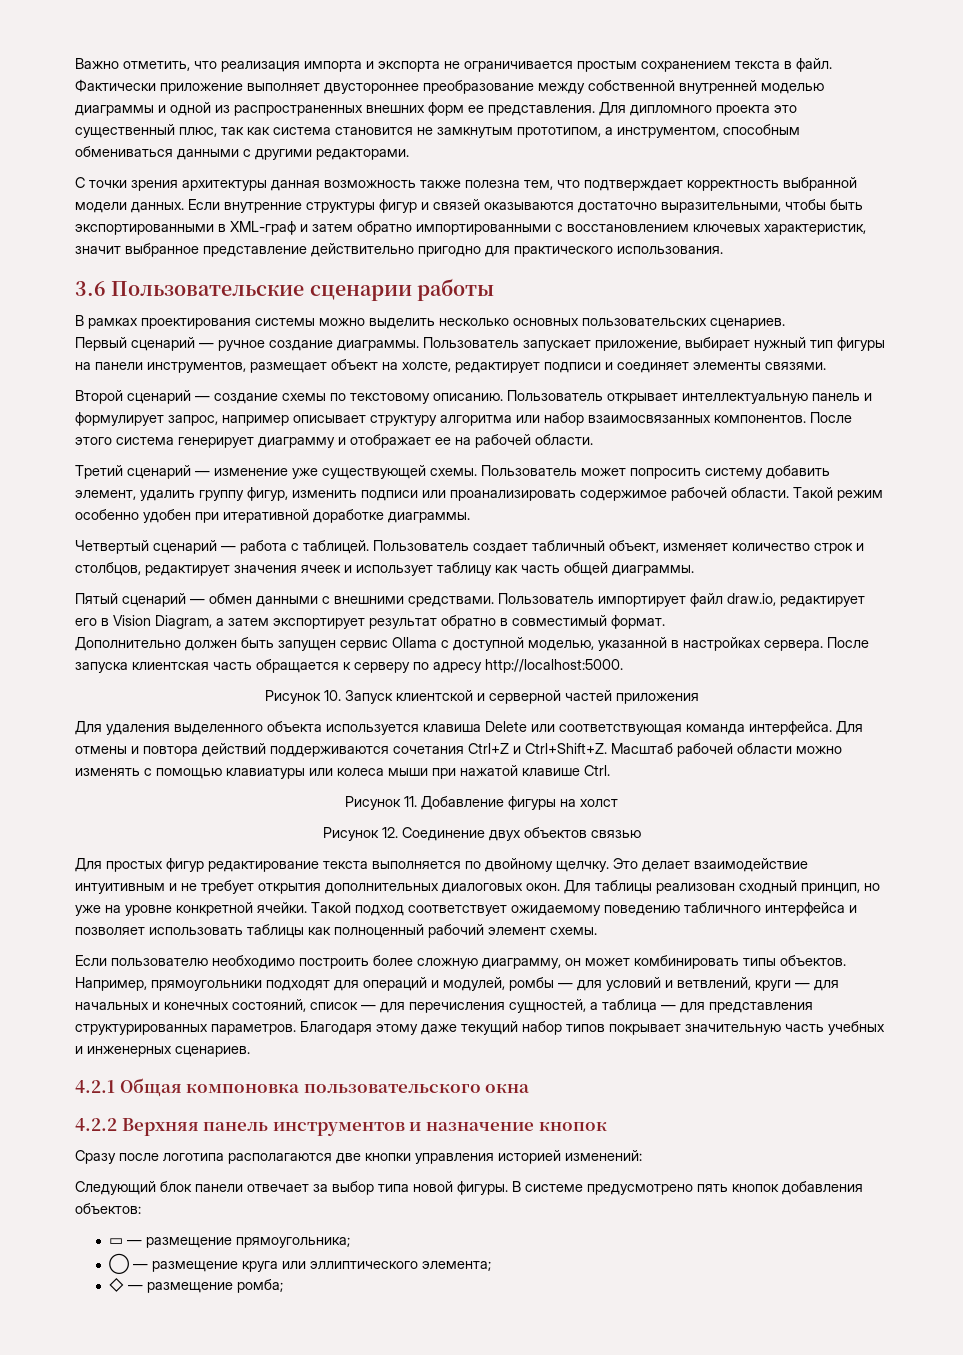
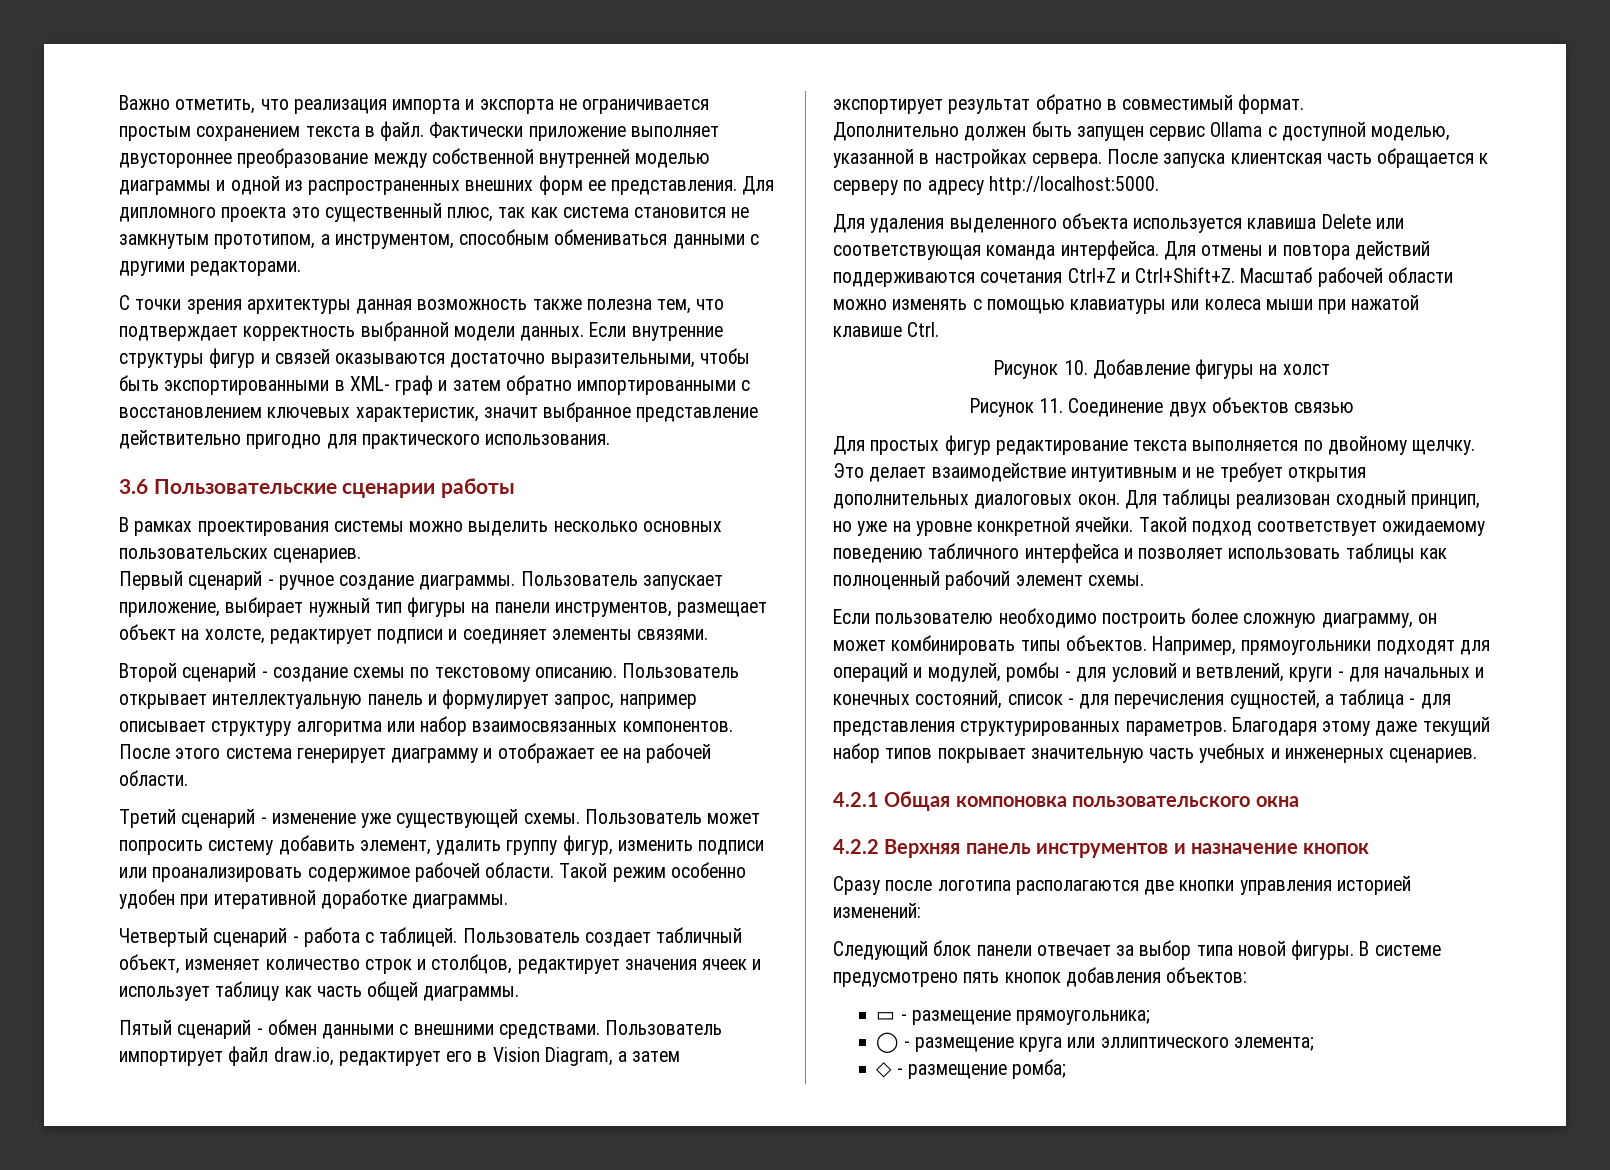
[230,221,296,235] XML-граф -> [349,375,434,395] XML- граф
[199,343,214,348] — -> [267,579,274,586] -
[195,396,210,401] — -> [261,671,268,678] -
[195,471,210,476] — -> [260,817,267,824] -
[221,546,236,551] — -> [292,936,299,943] -
[190,599,205,604] — -> [256,1028,263,1035] -
[264,690,699,704] // Рисунок 10. Запуск клиентской и серверной частей приложения -> (1159, 185) none
[404,796,417,807] 11. -> [1063,360,1088,375] 10.
[381,827,398,838] 12. -> [1039,398,1064,413] 11.
[558,983,573,988] — -> [1065,671,1072,678] -
[795,983,810,988] — -> [1337,671,1344,678] -
[361,1005,376,1010] — -> [1067,698,1074,705] -
[661,1005,676,1010] — -> [1409,698,1416,705] -
[126,1240,142,1245] — -> [900,1014,907,1021] -
[132,1264,148,1269] — -> [903,1041,910,1048] -
[127,1285,143,1290] — -> [896,1068,903,1075] -

